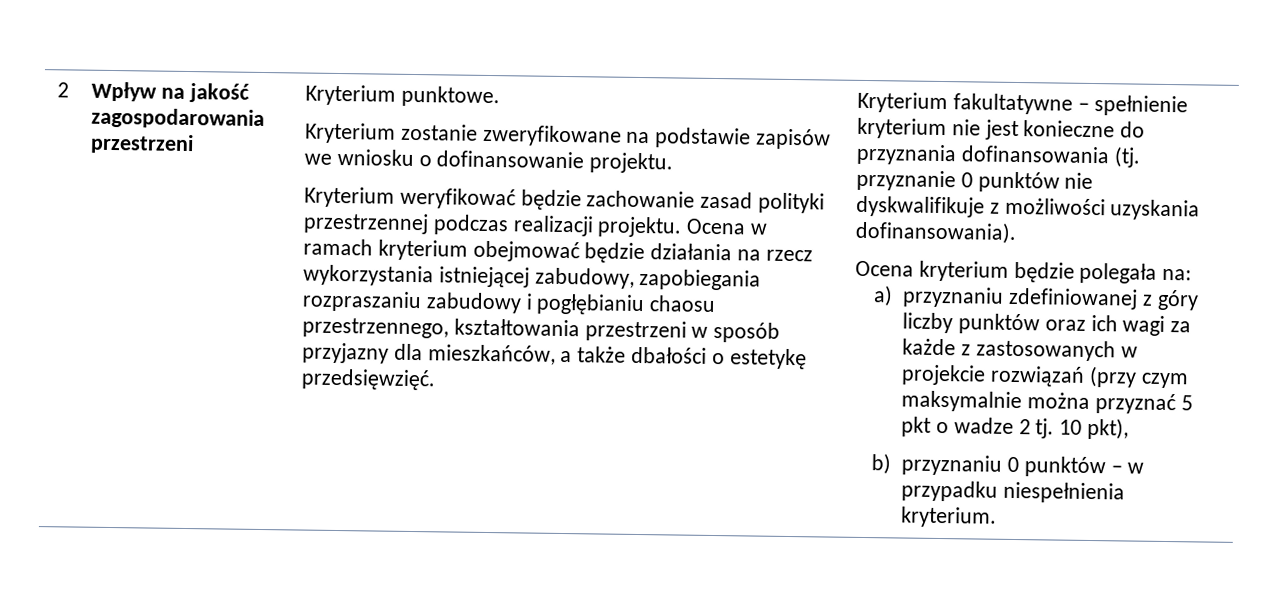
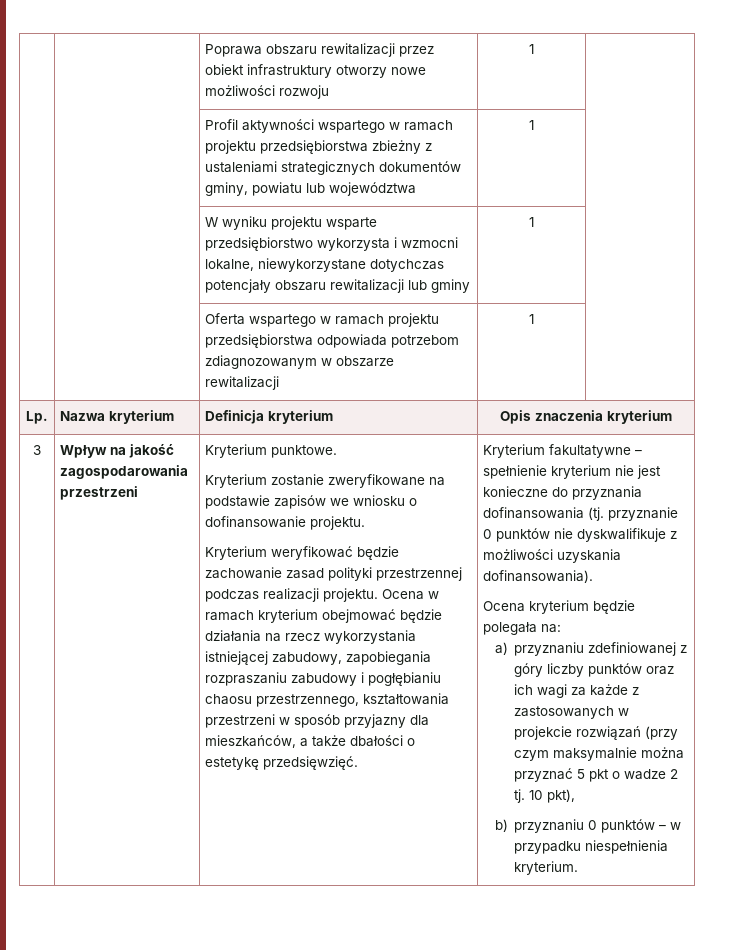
[56,82,69,98] 2 -> [205,43,435,57] [205,64,427,78] [205,85,330,99] [529,44,534,54] [205,119,454,133] [205,140,433,154] [205,161,462,175] [205,182,417,196] [529,120,534,130] [205,216,378,230] [205,237,459,251] [205,258,445,272] [205,279,471,293] [529,217,534,227] [205,313,440,327] [205,334,460,348] [205,355,395,369] [205,376,280,390] [529,314,534,324] [26,411,48,424] [60,410,175,424] [205,410,334,424] [500,410,672,424] [33,445,41,455] | | Poprawa obszaru rewitalizacji przez obiekt infrastruktury otworzy nowe możliwości rozwoju | 1 | // | | Profil aktywności wspartego w ramach projektu przedsiębiorstwa zbieżny z ustaleniami strategicznych dokumentów gminy, powiatu lub województwa | 1 | // | | W wyniku projektu wsparte przedsiębiorstwo wykorzysta i wzmocni lokalne, niewykorzystane dotychczas potencjały obszaru rewitalizacji lub gminy | 1 | // | | Oferta wspartego w ramach projektu przedsiębiorstwa odpowiada potrzebom zdiagnozowanym w obszarze rewitalizacji | 1 | // Lp. | Nazwa kryterium | Definicja kryterium | Opis znaczenia kryterium // 3

